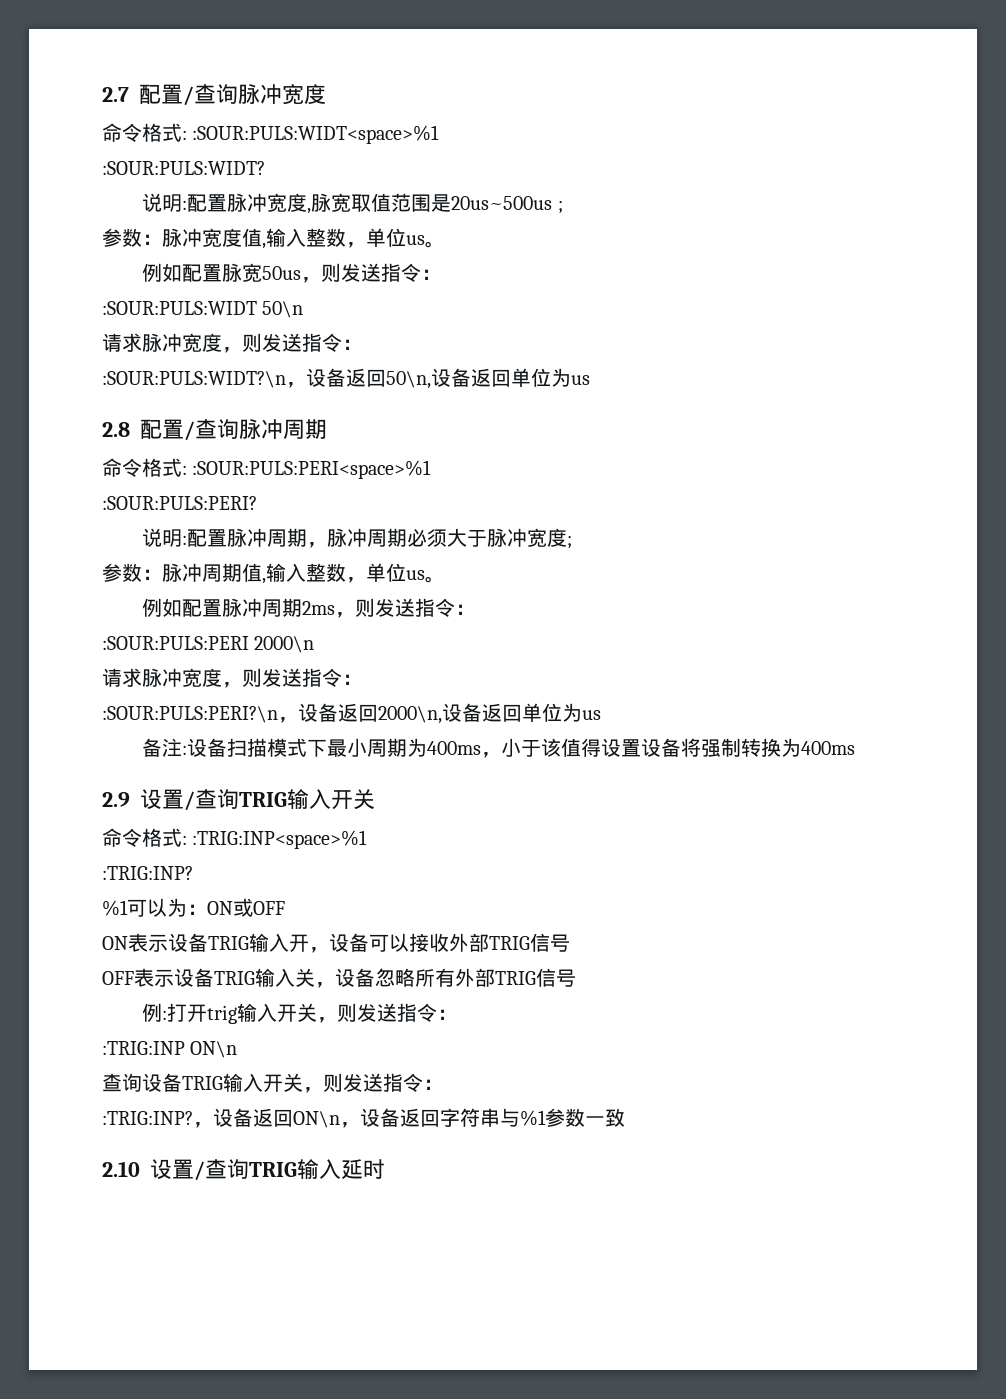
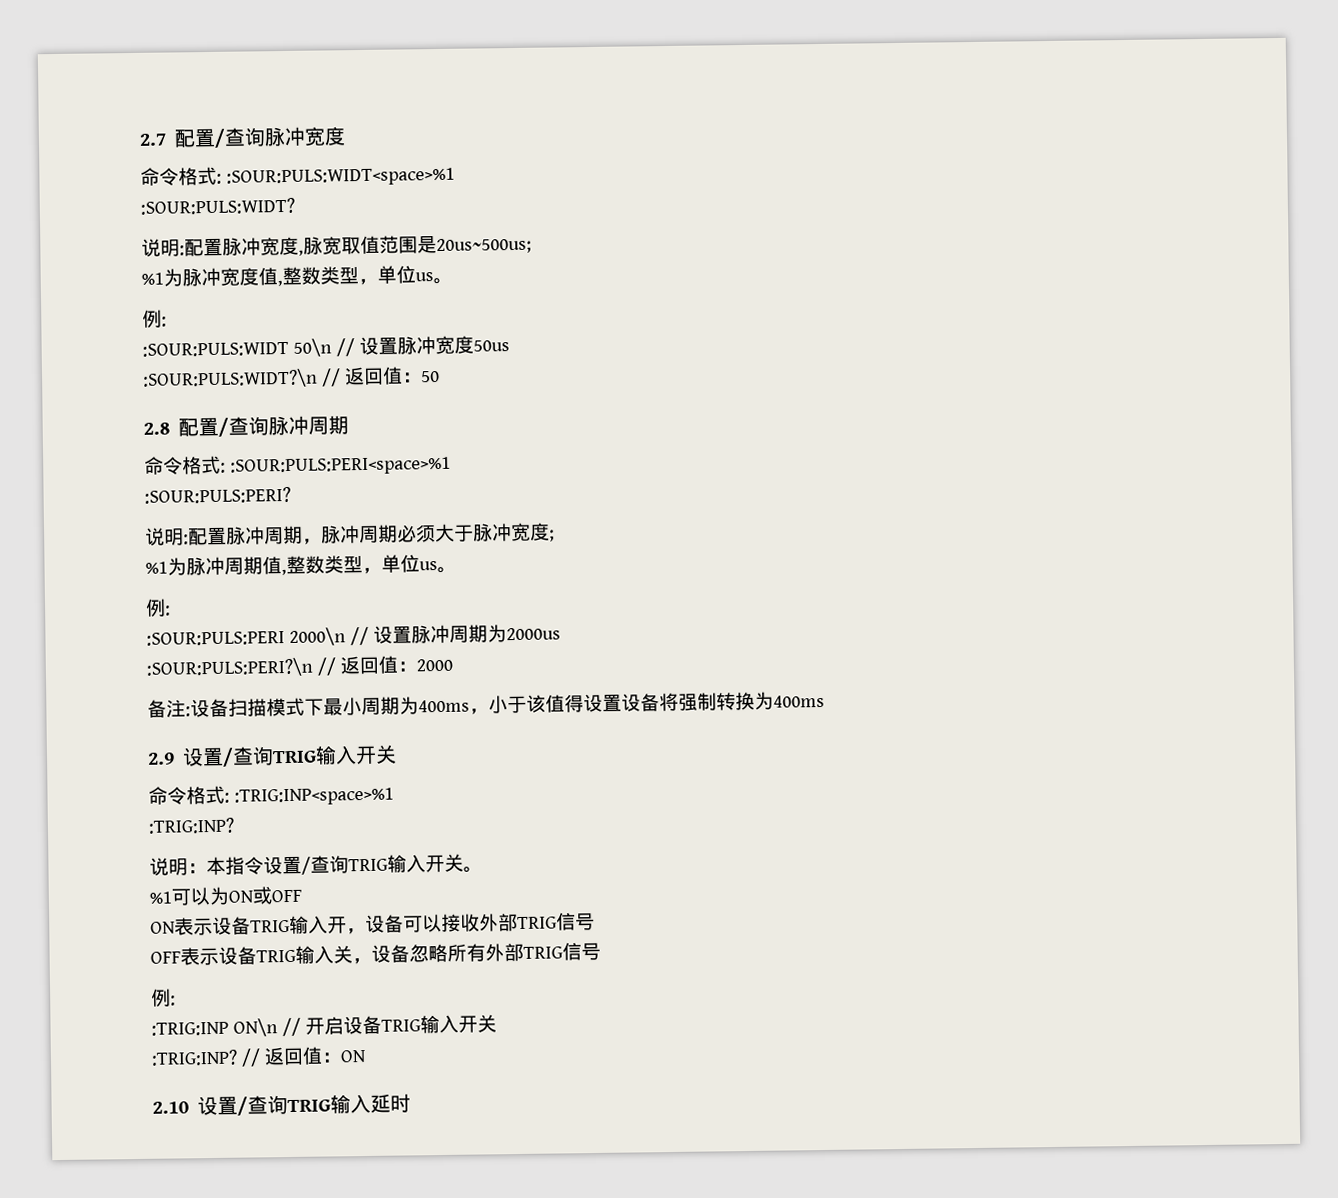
[451,196,563,214] [102,228,162,247] 20us~500us ; // 参数： -> [436,237,532,255] [141,268,183,287] 20us~500us; // %1为
[266,228,445,248] [142,263,442,283] [102,301,304,318] [102,333,362,353] [102,368,590,389] 输入整数，单位us。 // 例如配置脉宽50us，则发送指令： // :SOUR:PULS:WIDT 50\n // 请求脉冲宽度，则发送指令： // :SOUR:PULS:WIDT?\n，设备返回50\n,设备返回单位为us -> [282,265,453,286] [142,309,167,328] [142,335,510,357] [142,366,440,389] 整数类型，单位us。 // 例: // :SOUR:PULS:WIDT 50\n // 设置脉冲宽度50us // :SOUR:PULS:WIDT?\n // 返回值：50
[102,563,162,582] 参数： -> [145,557,187,576] %1为
[266,563,445,583] [142,598,476,618] [102,636,315,653] [102,668,362,688] [102,703,601,724] 输入整数，单位us。 // 例如配置脉冲周期2ms，则发送指令： // :SOUR:PULS:PERI 2000\n // 请求脉冲宽度，则发送指令： // :SOUR:PULS:PERI?\n，设备返回2000\n,设备返回单位为us -> [286,554,457,575] [145,598,171,617] [146,624,561,646] [146,655,453,678] 整数类型，单位us。 // 例: // :SOUR:PULS:PERI 2000\n // 设置脉冲周期为2000us // :SOUR:PULS:PERI?\n // 返回值：2000
(193, 873) none -> [149,853,483,876] // 说明：本指令设置/查询TRIG输入开关。
[187,904,207,915] ： -> (229, 896) none
[167,1003,458,1024] 打开trig输入开关，则发送指令： -> (176, 1000) none
[102,1073,142,1092] // 查询 -> [281,1016,344,1037] // 开启
[303,1073,443,1093] [102,1108,625,1128] ，则发送指令： // :TRIG:INP?，设备返回ON\n，设备返回字符串与%1参数一致 -> [151,1046,366,1067] // :TRIG:INP? // 返回值：ON

